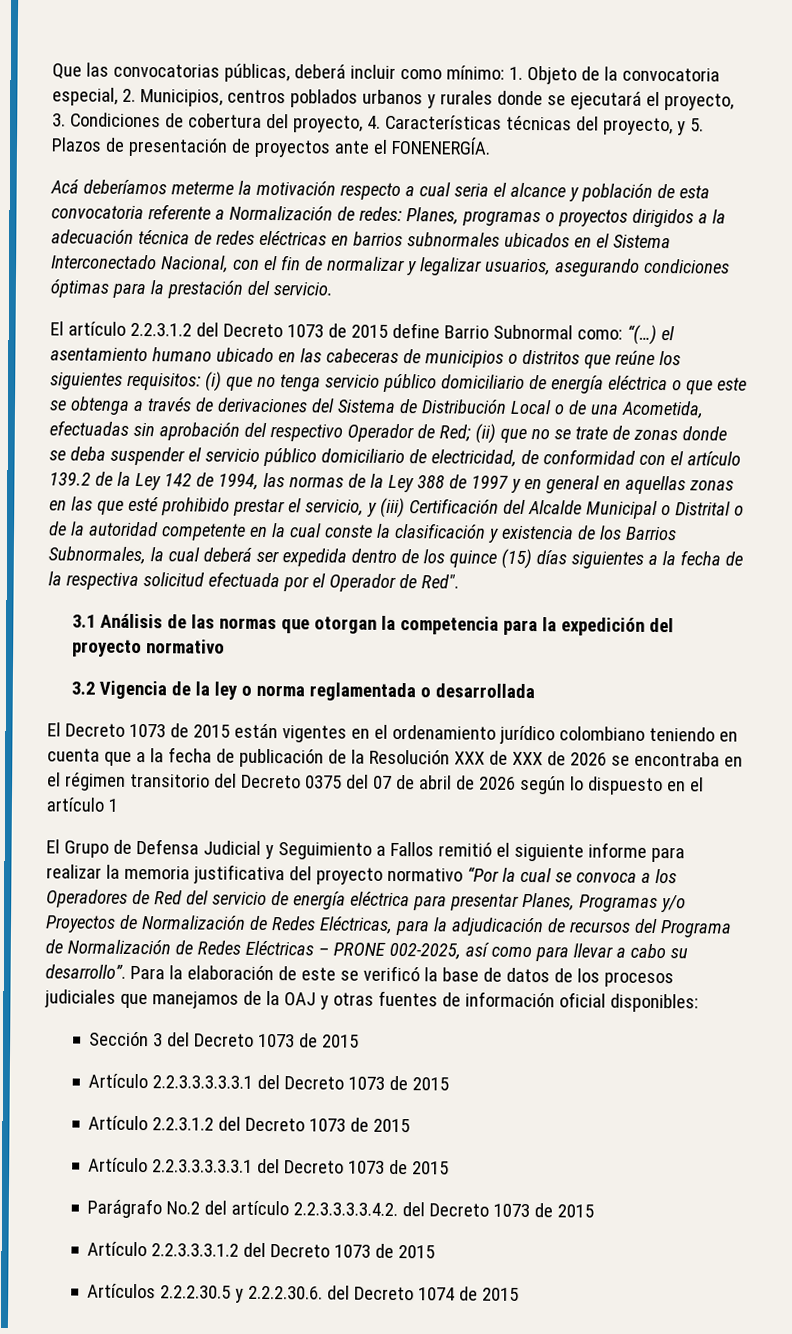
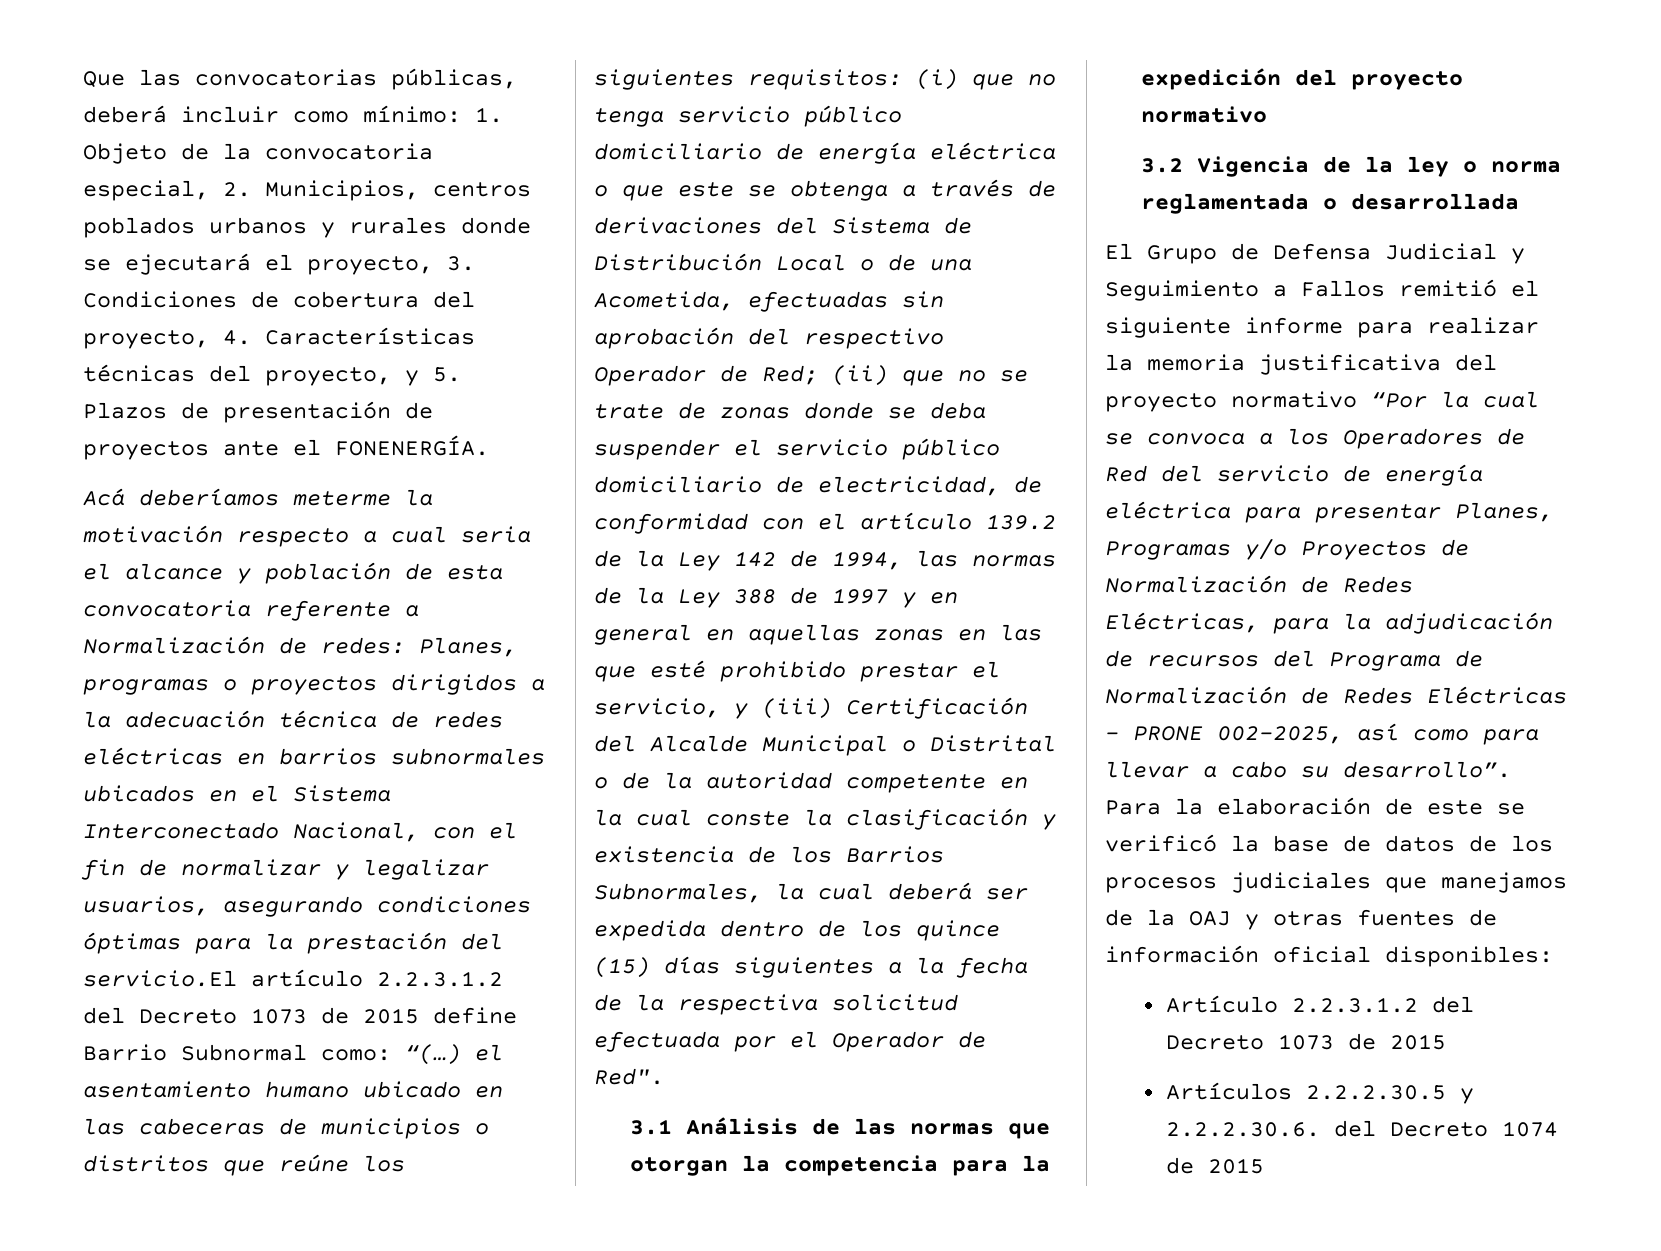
[272,282,333,296] [50,321,64,336] servicio. // El -> [83,970,237,987] servicio.El
[47,722,738,745] [47,747,743,768] [47,772,704,796] [46,797,118,812] // El Decreto 1073 de 2015 están vigentes en el ordenamiento jurídico colombiano teniendo en cuenta que a la fecha de publicación de la Resolución XXX de XXX de 2026 se encontraba en el régimen transitorio del Decreto 0375 del 07 de abril de 2026 según lo dispuesto en el artículo 1 -> (1519, 201) none
[89,1031,360,1048] [88,1073,450,1091] // Sección 3 del Decreto 1073 de 2015 // Artículo 2.2.3.3.3.3.3.1 del Decreto 1073 de 2015 -> (1553, 956) none
[88,1157,450,1175] [87,1198,595,1219] [87,1241,436,1259] // Artículo 2.2.3.3.3.3.3.1 del Decreto 1073 de 2015 // Parágrafo No.2 del artículo 2.2.3.3.3.3.4.2. del Decreto 1073 de 2015 // Artículo 2.2.3.3.3.1.2 del Decreto 1073 de 2015 -> (1447, 1042) none

